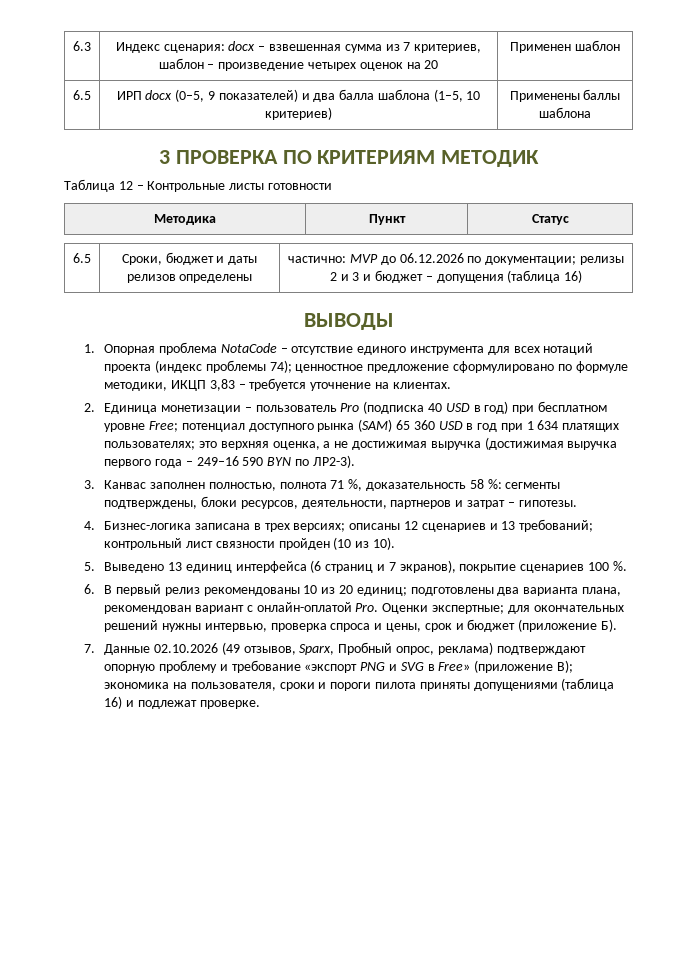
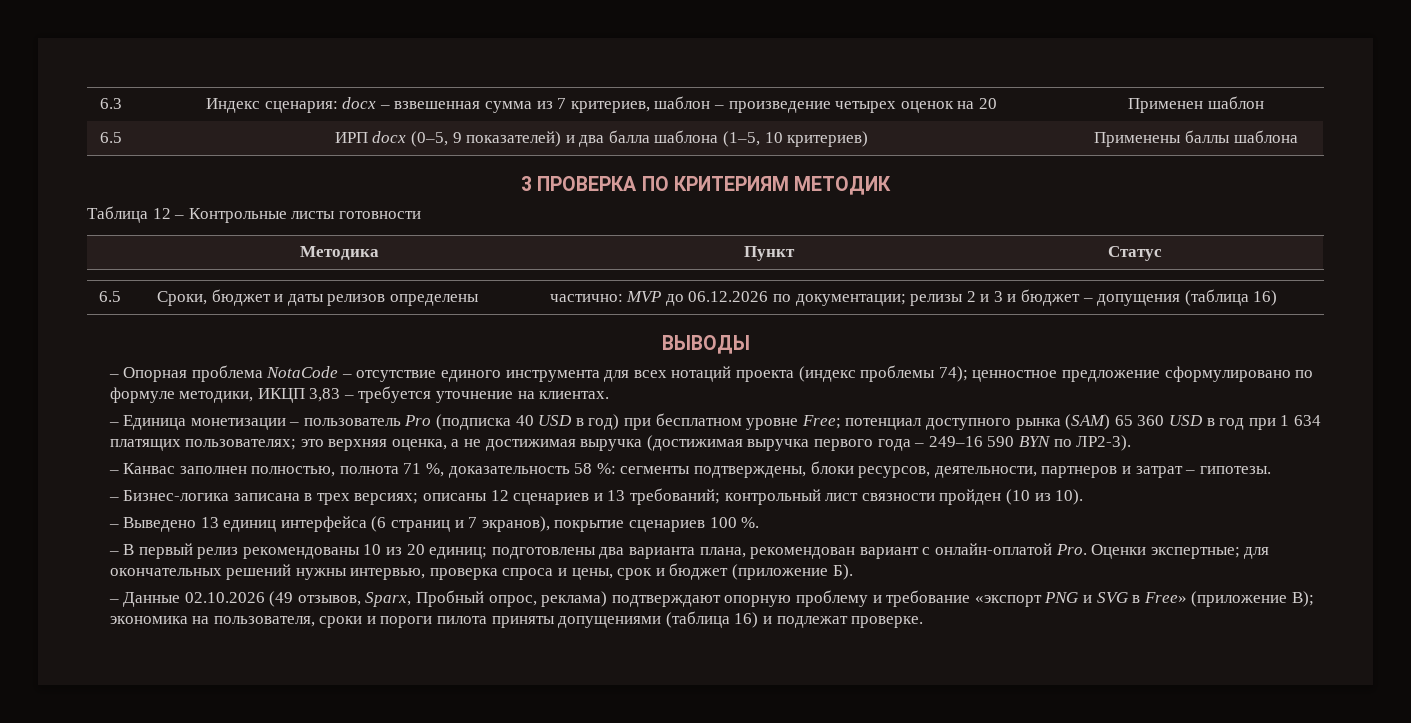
[84,344,96,353] 1. -> [108,374,119,378] –
[84,403,96,412] 2. -> [108,422,119,426] –
[84,480,96,489] 3. -> [108,470,119,474] –
[84,521,96,530] 4. -> [108,497,119,501] –
[84,562,96,571] 5. -> [108,524,119,528] –
[84,584,96,594] 6. -> [108,551,119,555] –
[84,644,96,653] 7. -> [108,599,119,603] –

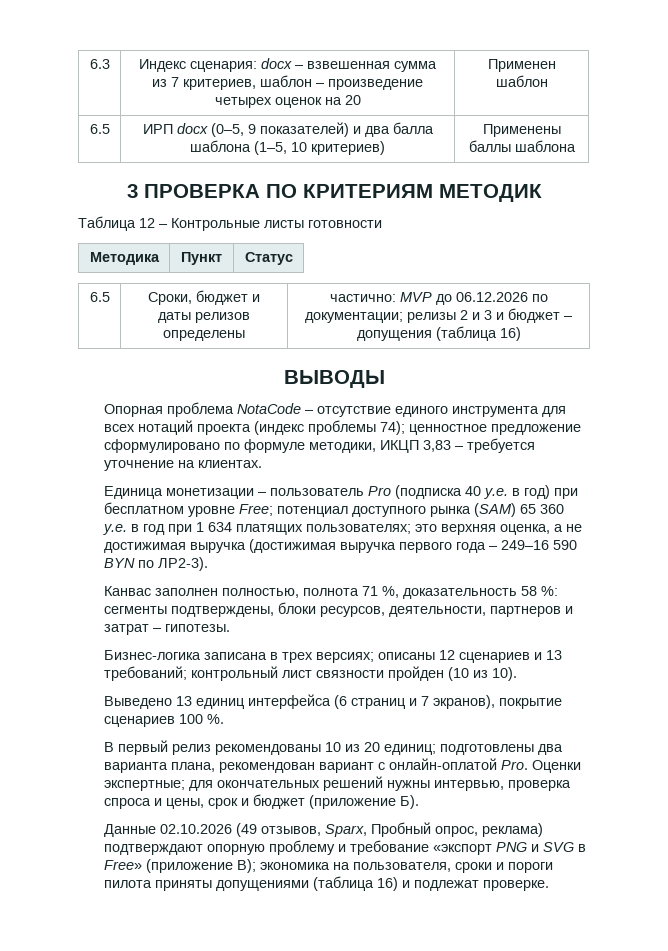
[108,374,119,378] – -> (385, 379) none
[108,422,119,426] – -> (263, 464) none
[538,415,573,426] USD -> [484,488,509,499] у.е.
[1168,415,1203,426] USD -> [103,524,128,535] у.е.
[108,470,119,474] – -> (209, 564) none
[108,497,119,501] – -> (231, 628) none
[108,524,119,528] – -> (518, 674) none
[108,551,119,555] – -> (225, 719) none
[108,599,119,603] – -> (420, 802) none

